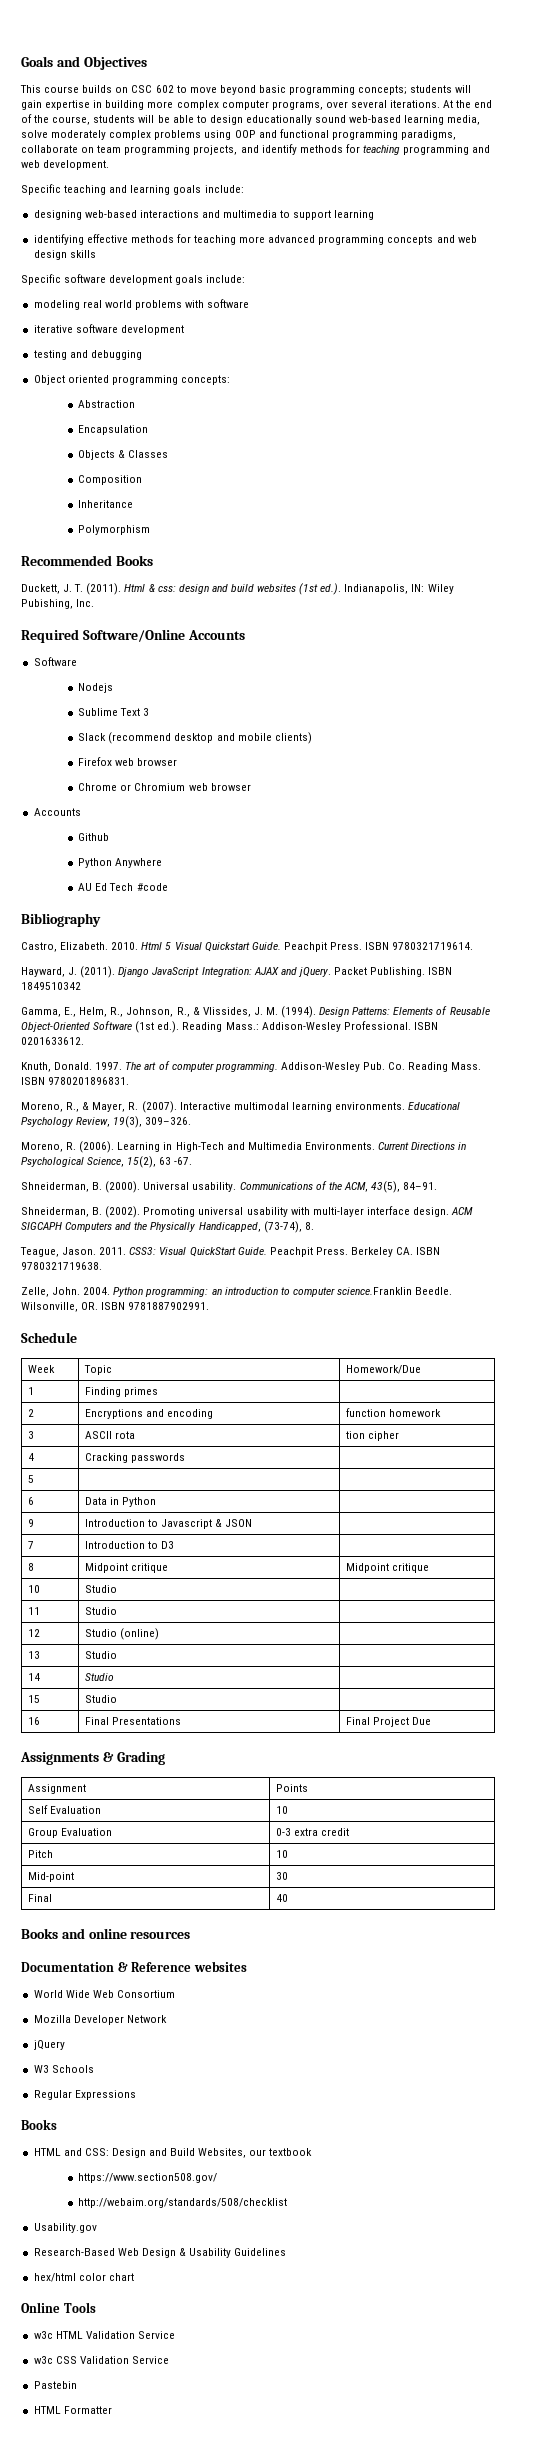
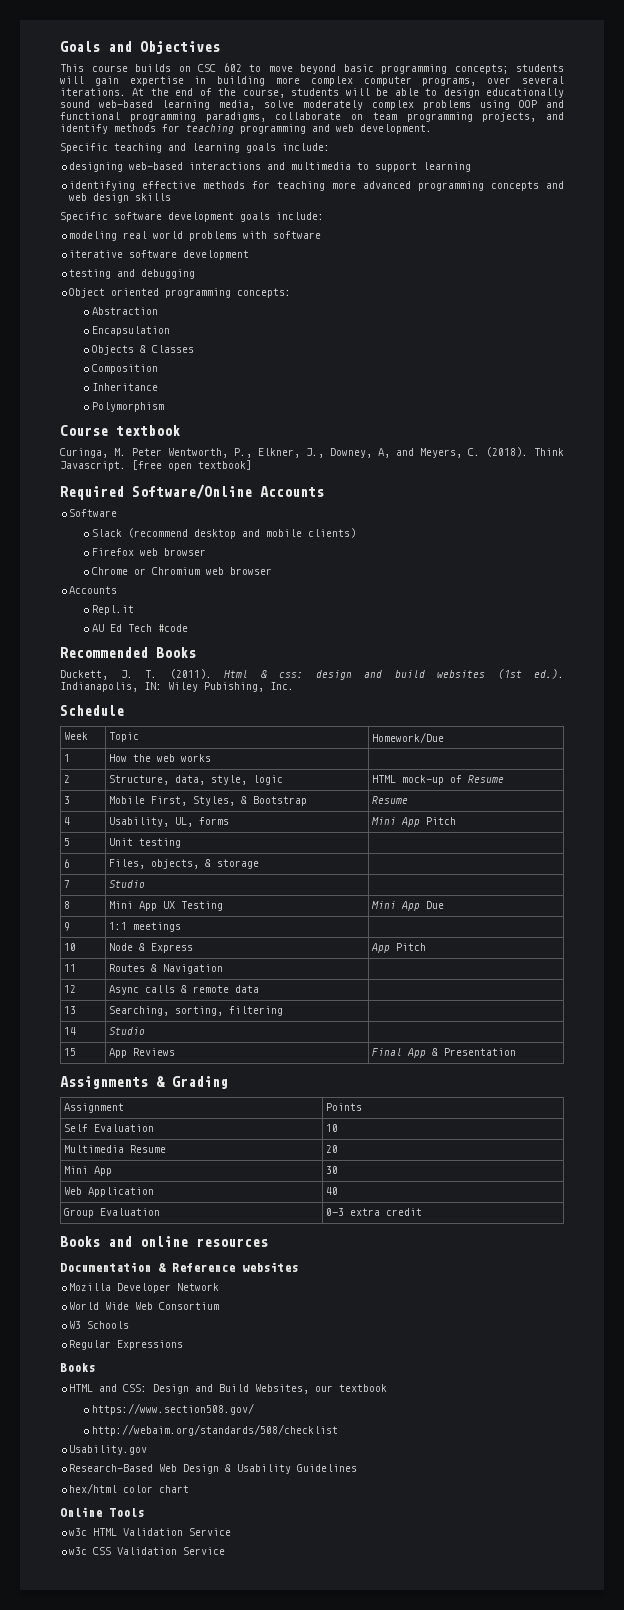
(151, 530) none -> [60,425,180,436] [60,447,564,458] [60,460,252,471] [60,484,324,500] [69,509,118,517] [91,528,356,539] [91,548,206,556] [91,567,272,575] [69,586,118,594] [91,605,134,615] [91,624,188,632] // Course textbook // Curinga, M. Peter Wentworth, P., Elkner, J., Downey, A, and Meyers, C. (2018). Think Javascript. [free open textbook] // Required Software/Online Accounts // Software // Slack (recommend desktop and mobile clients) // Firefox web browser // Chrome or Chromium web browser // Accounts // Repl.it // AU Ed Tech #code
[21,629,245,643] [33,657,77,666] [78,683,114,693] [78,708,150,716] [78,732,312,744] [78,757,178,766] [78,783,251,791] [33,808,81,816] [78,833,110,841] [78,858,163,868] [78,883,168,891] [21,913,101,927] [21,942,474,952] [21,966,453,978] [21,982,81,990] [21,1006,490,1018] [21,1021,438,1033] [21,1037,84,1045] [21,1061,482,1072] [21,1077,130,1085] [21,1101,461,1113] [21,1116,192,1128] [21,1141,467,1153] [21,1156,193,1168] [21,1181,438,1193] [21,1206,474,1218] [21,1221,314,1233] [20,1247,441,1257] [21,1262,102,1270] [21,1287,453,1297] [21,1302,210,1312] // Required Software/Online Accounts // Software // Nodejs // Sublime Text 3 // Slack (recommend desktop and mobile clients) // Firefox web browser // Chrome or Chromium web browser // Accounts // Github // Python Anywhere // AU Ed Tech #code // Bibliography // Castro, Elizabeth. 2010. Html 5 Visual Quickstart Guide. Peachpit Press. ISBN 9780321719614. // Hayward, J. (2011). Django JavaScript Integration: AJAX and jQuery. Packet Publishing. ISBN 1849510342 // Gamma, E., Helm, R., Johnson, R., & Vlissides, J. M. (1994). Design Patterns: Elements of Reusable Object-Oriented Software (1st ed.). Reading Mass.: Addison-Wesley Professional. ISBN 0201633612. // Knuth, Donald. 1997. The art of computer programming. Addison-Wesley Pub. Co. Reading Mass. ISBN 9780201896831. // Moreno, R., & Mayer, R. (2007). Interactive multimodal learning environments. Educational Psychology Review, 19(3), 309–326. // Moreno, R. (2006). Learning in High-Tech and Multimedia Environments. Current Directions in Psychological Science, 15(2), 63 -67. // Shneiderman, B. (2000). Universal usability. Communications of the ACM, 43(5), 84–91. // Shneiderman, B. (2002). Promoting universal usability with multi-layer interface design. ACM SIGCAPH Computers and the Physically Handicapped, (73-74), 8. // Teague, Jason. 2011. CSS3: Visual QuickStart Guide. Peachpit Press. Berkeley CA. ISBN 9780321719638. // Zelle, John. 2004. Python programming: an introduction to computer science.Franklin Beedle. Wilsonville, OR. ISBN 9781887902991. -> (294, 686) none
[84,1387,158,1397] [27,1409,34,1417] [84,1409,213,1419] [345,1408,441,1417] [27,1431,34,1439] [84,1431,135,1439] [345,1431,399,1441] [27,1453,34,1461] [84,1453,185,1463] Finding primes | // 2 | Encryptions and encoding | function homework // 3 | ASCII rota | tion cipher // 4 | Cracking passwords | -> [109,754,212,762] [64,775,71,783] [109,775,284,785] [372,775,505,785] [64,796,71,804] [109,796,308,806] [372,796,409,804] [64,817,71,825] [109,817,230,827] [371,817,457,827] How the web works | // 2 | Structure, data, style, logic | HTML mock-up of Resume // 3 | Mobile First, Styles, & Bootstrap | Resume // 4 | Usability, UL, forms | Mini App Pitch
(34, 1479) none -> [109,838,182,848] Unit testing
[84,1497,156,1507] [27,1519,34,1527] [84,1519,253,1529] [27,1541,34,1549] [84,1541,174,1549] [27,1563,34,1571] [84,1563,168,1573] [345,1563,429,1573] [27,1585,40,1593] [84,1585,117,1593] [27,1607,40,1615] [84,1607,117,1615] [27,1629,40,1637] [84,1628,159,1640] [27,1651,40,1659] [84,1651,117,1659] Data in Python | // 9 | Introduction to Javascript & JSON | // 7 | Introduction to D3 | // 8 | Midpoint critique | Midpoint critique // 10 | Studio | // 11 | Studio | // 12 | Studio (online) | // 13 | Studio -> [109,859,260,869] [64,880,71,888] [109,880,146,888] [64,901,71,909] [109,901,224,911] [371,901,445,911] [64,922,71,931] [109,922,182,932] [64,943,77,951] [109,943,194,953] [371,943,427,953] [64,964,77,972] [109,964,224,974] [64,985,77,993] [109,985,260,995] [64,1006,77,1014] [109,1006,284,1016] Files, objects, & storage | // 7 | Studio | // 8 | Mini App UX Testing | Mini App Due // 9 | 1:1 meetings | // 10 | Node & Express | App Pitch // 11 | Routes & Navigation | // 12 | Async calls & remote data | // 13 | Searching, sorting, filtering
[84,1695,117,1703] [27,1717,40,1725] [84,1717,181,1725] [345,1717,431,1727] Studio | // 16 | Final Presentations | Final Project Due -> [109,1048,176,1058] [372,1048,517,1058] App Reviews | Final App & Presentation
(288, 1810) none -> [64,1145,167,1153] [326,1145,339,1153] [64,1166,113,1176] [326,1166,339,1174] [64,1187,155,1197] [326,1187,339,1195] // Multimedia Resume | 20 // Mini App | 30 // Web Application | 40
[27,1850,53,1858] [275,1850,288,1858] [27,1872,74,1882] [275,1872,288,1880] [27,1894,52,1902] [275,1894,288,1902] // Pitch | 10 // Mid-point | 30 // Final | 40 -> (423, 1212) none
(247, 1966) none -> [69,1283,220,1293] // Mozilla Developer Network
[33,2015,167,2025] [33,2040,65,2050] // Mozilla Developer Network // jQuery -> (220, 1306) none
[33,2381,77,2389] [33,2406,112,2414] // Pastebin // HTML Formatter -> (226, 1551) none

